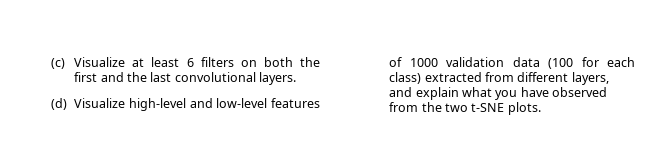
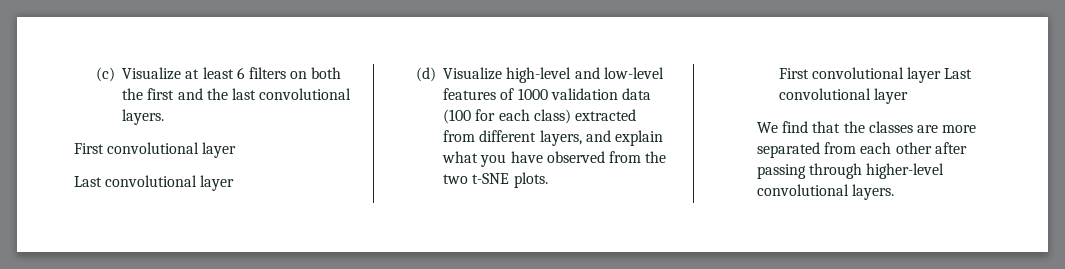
(297, 78) none -> [74,142,237,158] [74,175,235,191] // First convolutional layer // Last convolutional layer
(541, 108) none -> [778,67,973,83] [778,88,908,104] [757,121,977,133] [757,142,967,158] [757,163,945,179] [757,184,895,200] // First convolutional layer Last convolutional layer // We find that the classes are more separated from each other after passing through higher-level convolutional layers.

